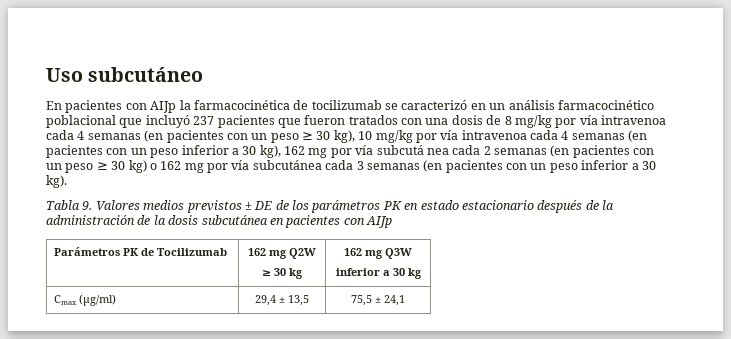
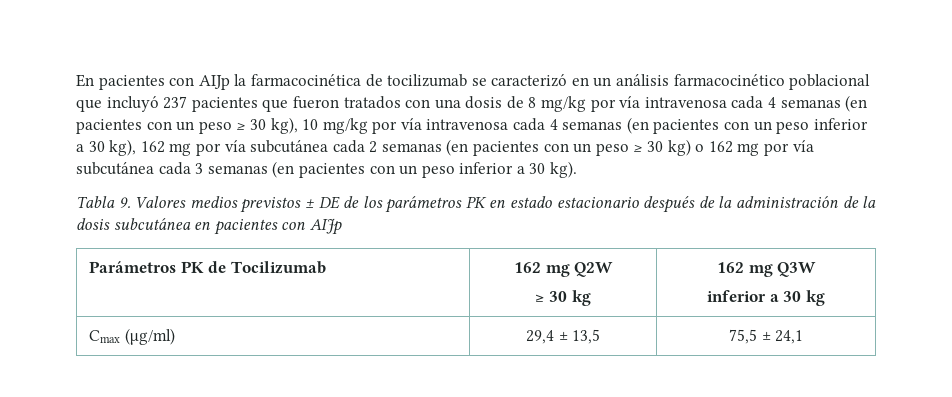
[46,67,204,82] Uso subcutáneo // -> (76, 80) none
[601,115,666,125] intravenoa -> [644,97,727,108] intravenosa
[461,130,527,140] intravenoa -> [426,119,509,130] intravenosa
[376,145,449,155] subcutá nea -> [250,140,329,153] subcutánea

